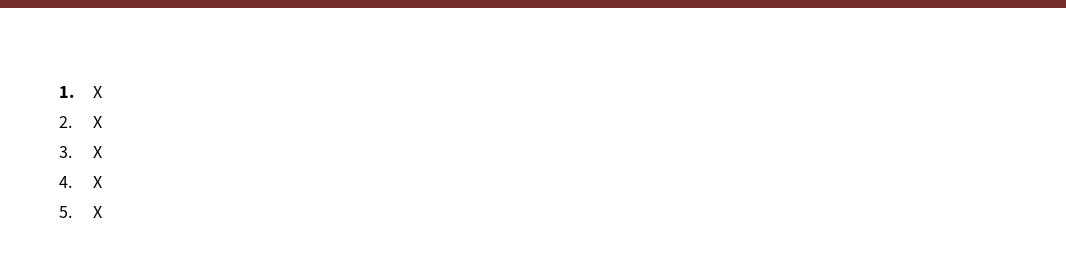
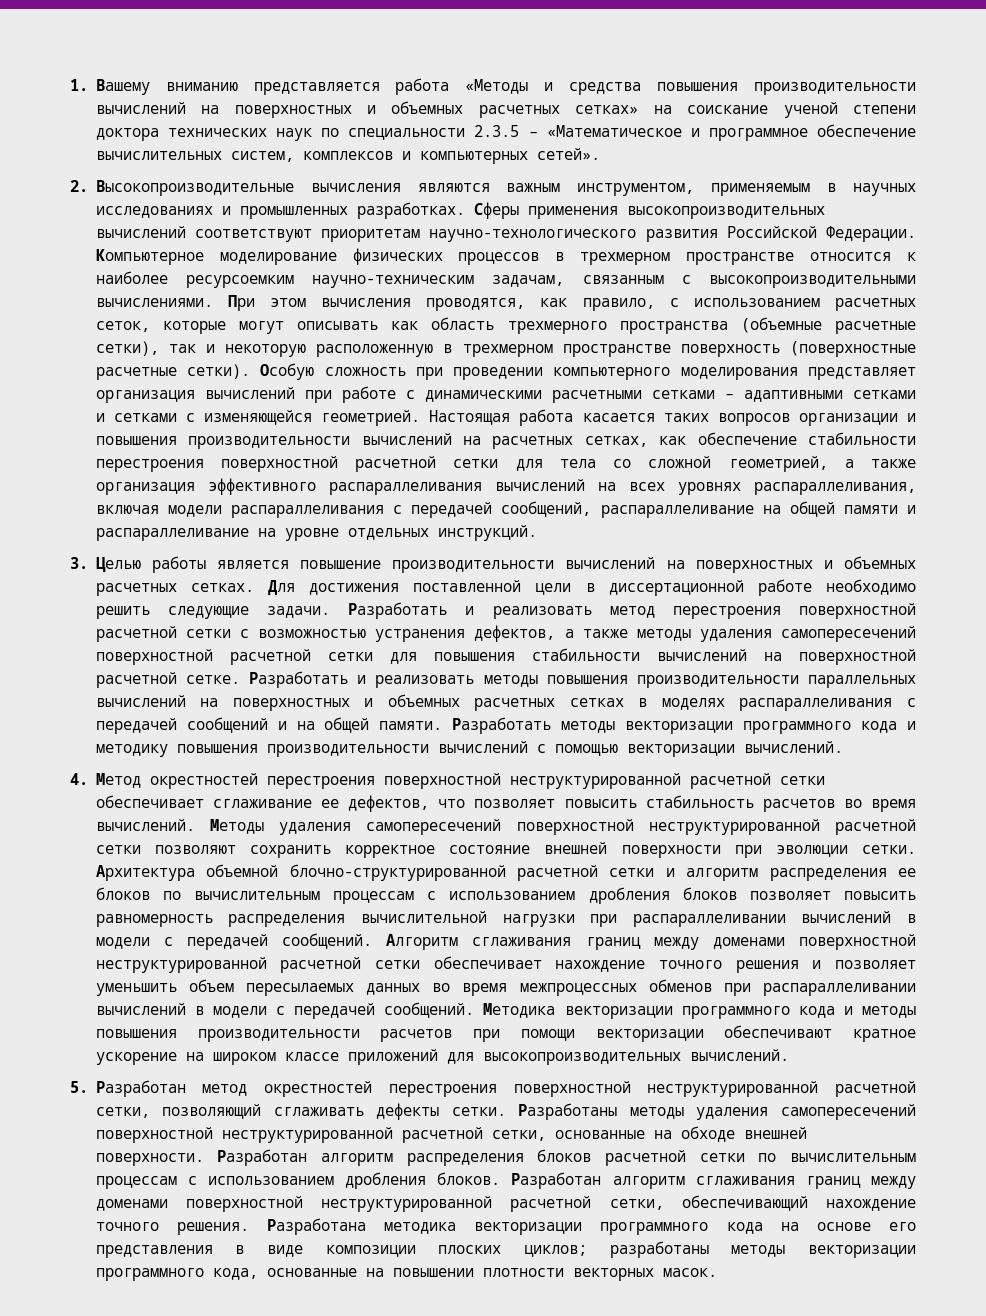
[92,86,102,98] [59,116,102,128] [59,146,102,158] [59,176,102,188] [59,206,102,218] X // 2. X // 3. X // 4. X // 5. X -> [95,78,916,95] [95,101,916,118] [95,124,916,141] [95,148,600,164] [70,180,916,196] [95,202,825,219] [95,226,917,242] [95,248,916,265] [95,271,917,288] [95,295,917,311] [95,317,917,334] [95,341,917,357] [95,363,916,380] [95,386,916,403] [95,409,917,426] [95,432,916,449] [95,456,917,472] [95,478,917,495] [95,501,916,518] [95,525,537,541] [70,556,917,573] [95,579,917,596] [95,602,916,619] [95,625,916,642] [95,648,916,665] [95,671,916,688] [95,694,916,711] [95,717,916,734] [95,741,843,757] [70,773,825,789] [95,795,916,812] [95,819,916,835] [95,842,917,858] [95,864,916,881] [95,887,917,904] [95,911,917,927] [95,933,917,950] [95,956,916,973] [95,979,917,996] [95,1002,917,1019] [95,1025,916,1042] [95,1049,789,1065] [70,1080,916,1097] [95,1103,916,1120] [95,1126,807,1143] [95,1149,916,1166] [95,1172,917,1189] [95,1195,917,1212] [95,1218,917,1235] [95,1241,916,1258] [95,1268,717,1281] Вашему вниманию представляется работа «Методы и средства повышения производительности вычислений на поверхностных и объемных расчетных сетках» на соискание ученой степени доктора технических наук по специальности 2.3.5 – «Математическое и программное обеспечение вычислительных систем, комплексов и компьютерных сетей». // 2. Высокопроизводительные вычисления являются важным инструментом, применяемым в научных исследованиях и промышленных разработках. Сферы применения высокопроизводительных вычислений соответствуют приоритетам научно-технологического развития Российской Федерации. Компьютерное моделирование физических процессов в трехмерном пространстве относится к наиболее ресурсоемким научно-техническим задачам, связанным с высокопроизводительными вычислениями. При этом вычисления проводятся, как правило, с использованием расчетных сеток, которые могут описывать как область трехмерного пространства (объемные расчетные сетки), так и некоторую расположенную в трехмерном пространстве поверхность (поверхностные расчетные сетки). Особую сложность при проведении компьютерного моделирования представляет организация вычислений при работе с динамическими расчетными сетками – адаптивными сетками и сетками с изменяющейся геометрией. Настоящая работа касается таких вопросов организации и повышения производительности вычислений на расчетных сетках, как обеспечение стабильности перестроения поверхностной расчетной сетки для тела со сложной геометрией, а также организация эффективного распараллеливания вычислений на всех уровнях распараллеливания, включая модели распараллеливания с передачей сообщений, распараллеливание на общей памяти и распараллеливание на уровне отдельных инструкций. // 3. Целью работы является повышение производительности вычислений на поверхностных и объемных расчетных сетках. Для достижения поставленной цели в диссертационной работе необходимо решить следующие задачи. Разработать и реализовать метод перестроения поверхностной расчетной сетки с возможностью устранения дефектов, а также методы удаления самопересечений поверхностной расчетной сетки для повышения стабильности вычислений на поверхностной расчетной сетке. Разработать и реализовать методы повышения производительности параллельных вычислений на поверхностных и объемных расчетных сетках в моделях распараллеливания с передачей сообщений и на общей памяти. Разработать методы векторизации программного кода и методику повышения производительности вычислений с помощью векторизации вычислений. // 4. Метод окрестностей перестроения поверхностной неструктурированной расчетной сетки обеспечивает сглаживание ее дефектов, что позволяет повысить стабильность расчетов во время вычислений. Методы удаления самопересечений поверхностной неструктурированной расчетной сетки позволяют сохранить корректное состояние внешней поверхности при эволюции сетки. Архитектура объемной блочно-структурированной расчетной сетки и алгоритм распределения ее блоков по вычислительным процессам с использованием дробления блоков позволяет повысить равномерность распределения вычислительной нагрузки при распараллеливании вычислений в модели с передачей сообщений. Алгоритм сглаживания границ между доменами поверхностной неструктурированной расчетной сетки обеспечивает нахождение точного решения и позволяет уменьшить объем пересылаемых данных во время межпроцессных обменов при распараллеливании вычислений в модели с передачей сообщений. Методика векторизации программного кода и методы повышения производительности расчетов при помощи векторизации обеспечивают кратное ускорение на широком классе приложений для высокопроизводительных вычислений. // 5. Разработан метод окрестностей перестроения поверхностной неструктурированной расчетной сетки, позволяющий сглаживать дефекты сетки. Разработаны методы удаления самопересечений поверхностной неструктурированной расчетной сетки, основанные на обходе внешней поверхности. Разработан алгоритм распределения блоков расчетной сетки по вычислительным процессам с использованием дробления блоков. Разработан алгоритм сглаживания границ между доменами поверхностной неструктурированной расчетной сетки, обеспечивающий нахождение точного решения. Разработана методика векторизации программного кода на основе его представления в виде композиции плоских циклов; разработаны методы векторизации программного кода, основанные на повышении плотности векторных масок.

